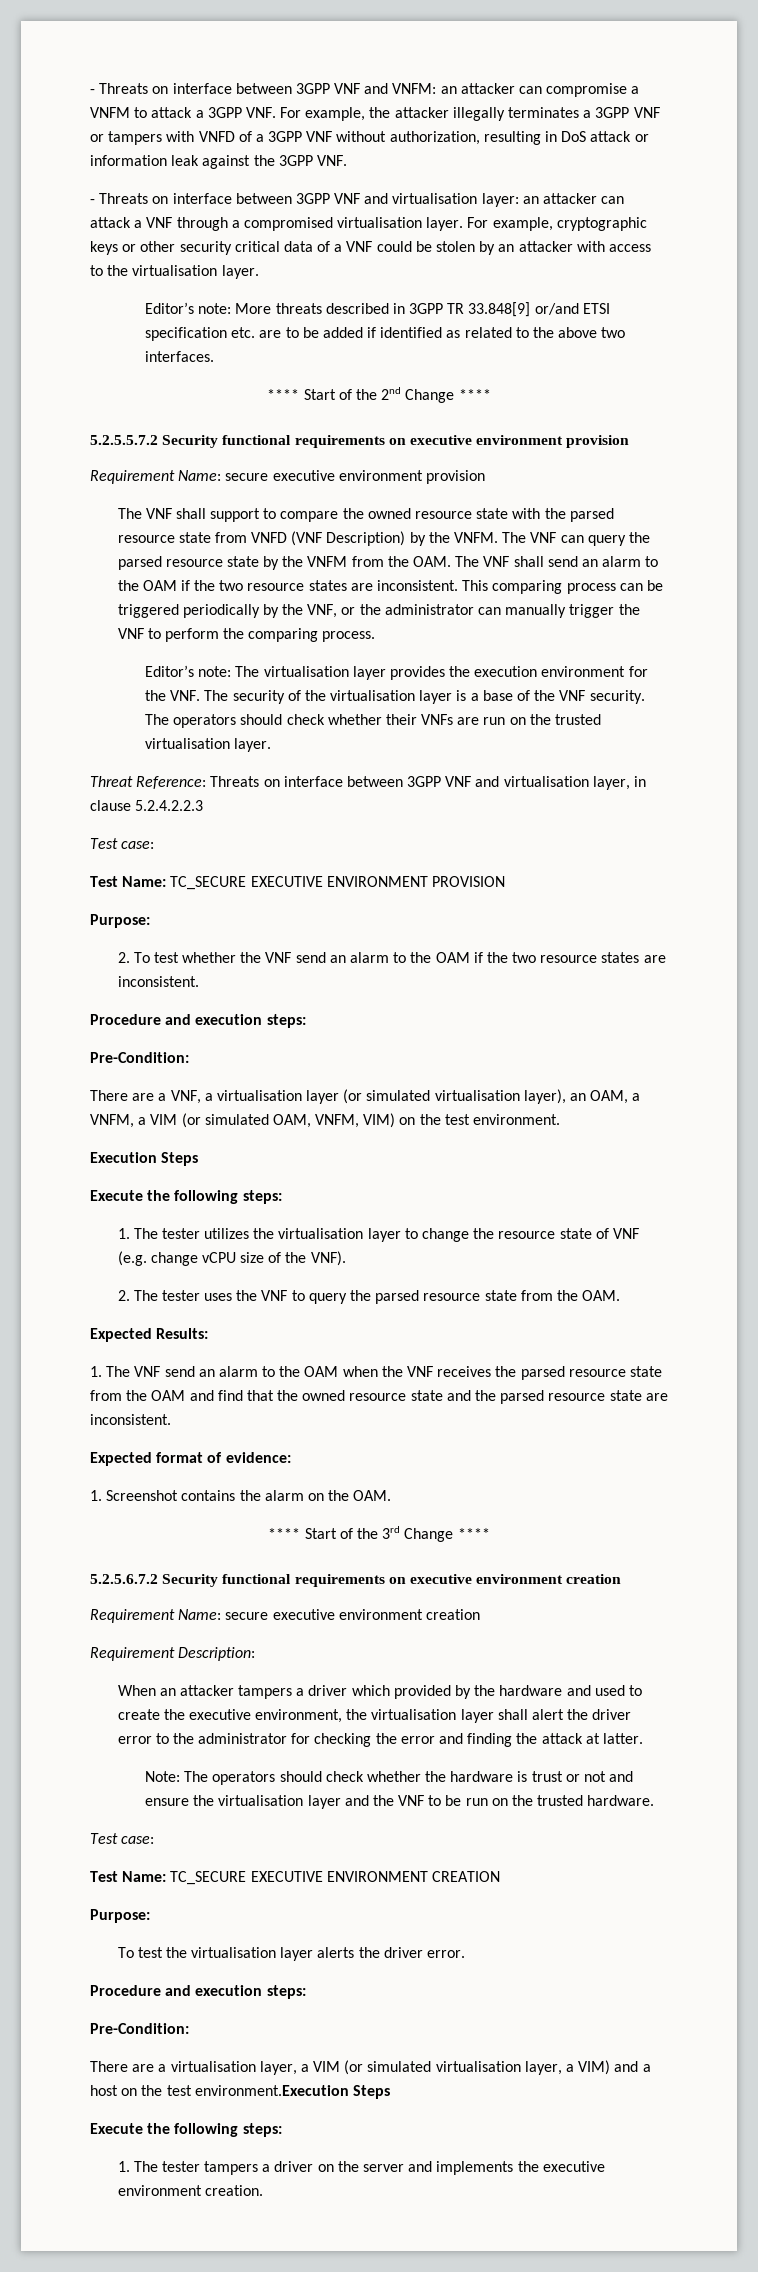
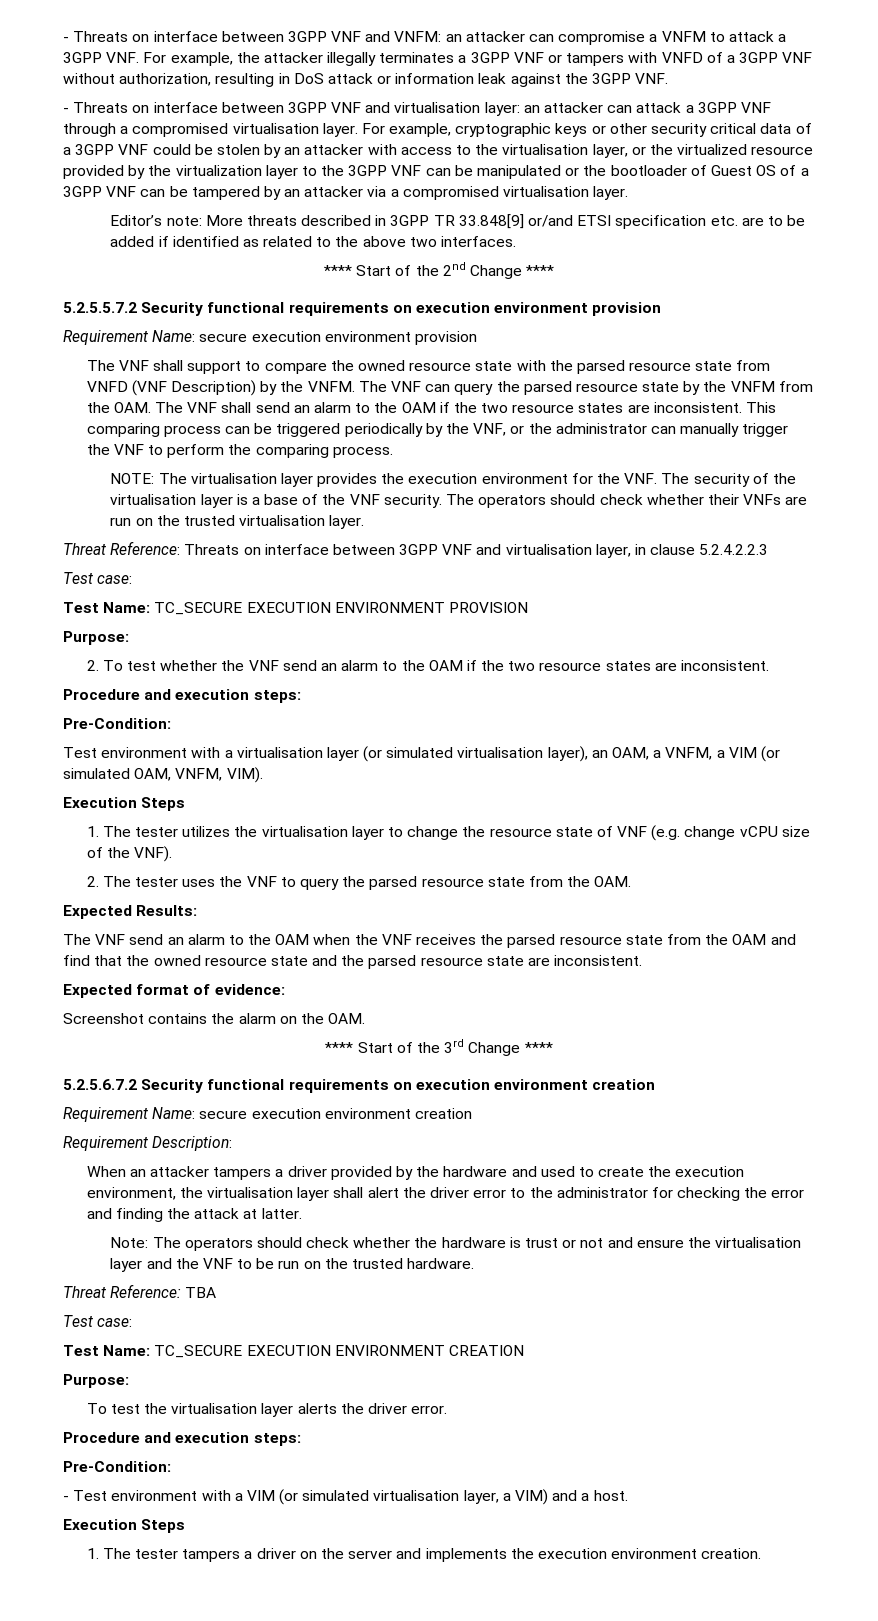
(143, 224) none -> [697,102,737,113] 3GPP
(343, 248) none -> [75,144,115,155] 3GPP
(218, 270) none -> [592,144,814,158] [63,165,809,179] [63,186,590,200] layer, or the virtualized resource provided by the virtualization layer to the 3GPP VNF can be manipulated or the bootloader of Guest OS of a 3GPP VNF can be tampered by an attacker via a compromised virtualisation
[409,435,472,445] executive -> [415,302,490,313] execution
[272,470,335,481] executive -> [251,331,321,342] execution
[145,665,232,677] Editor’s note: -> [110,473,155,484] NOTE:
[250,876,323,887] EXECUTIVE -> [246,602,331,613] EXECUTION
[90,1090,201,1104] There are a VNF, -> [63,747,221,758] Test environment with
[363,1113,561,1128] [90,1152,199,1166] [90,1190,282,1204] VIM) on the test environment. // Execution Steps // Execute the following steps: -> [226,767,263,783] [63,797,186,811] VIM). // Execution Steps
[90,1366,102,1377] 1. -> (198, 910) none
[90,1490,102,1501] 1. -> (285, 989) none
[409,1574,472,1584] executive -> [415,1079,490,1090] execution
[272,1609,335,1620] executive -> [251,1108,321,1119] execution
[351,1685,390,1696] which -> (327, 1171) none
[188,1709,251,1720] executive -> [675,1166,745,1177] execution
[90,1833,155,1844] [90,1871,323,1885] // Test case: // Test Name: TC_SECURE EXECUTIVE -> [63,1284,217,1298] [63,1315,133,1327] [63,1345,331,1358] // Threat Reference: TBA // Test case: // Test Name: TC_SECURE EXECUTION
[90,2061,297,2075] There are a virtualisation layer, -> [63,1490,231,1501] - Test environment with
[90,2085,390,2099] [90,2123,282,2137] host on the test environment.Execution Steps // Execute the following steps: -> [593,1490,628,1501] [63,1519,186,1533] host. // Execution Steps
[542,2161,605,2172] executive -> [537,1548,607,1559] execution

